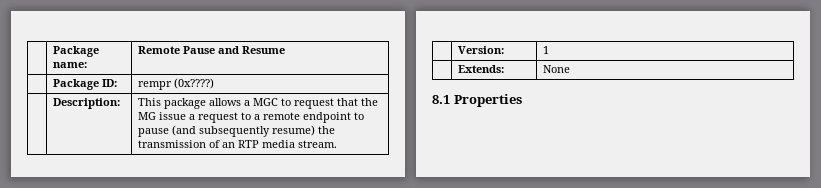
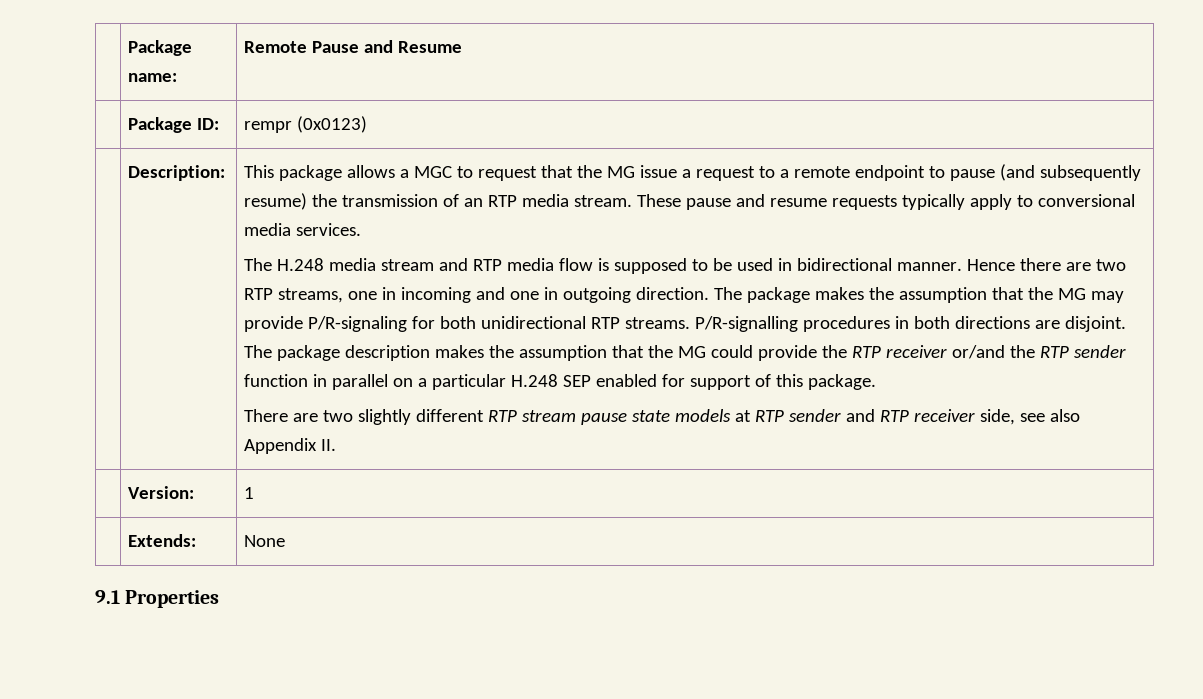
[174,78,215,89] (0x????) -> [296,116,367,133] (0x0123)
(338, 144) none -> [636,194,1135,210] [243,223,361,236] [243,258,1126,274] [243,287,1124,303] [243,316,1126,332] [243,345,1126,361] [243,374,876,390] [243,409,1080,425] [243,438,336,454] These pause and resume requests typically apply to conversional media services. // The H.248 media stream and RTP media flow is supposed to be used in bidirectional manner. Hence there are two RTP streams, one in incoming and one in outgoing direction. The package makes the assumption that the MG may provide P/R-signaling for both unidirectional RTP streams. P/R-signalling procedures in both directions are disjoint. The package description makes the assumption that the MG could provide the RTP receiver or/and the RTP sender function in parallel on a particular H.248 SEP enabled for support of this package. // There are two slightly different RTP stream pause state models at RTP sender and RTP receiver side, see also Appendix II.
[432,95,450,104] 8.1 -> [95,590,120,604] 9.1

